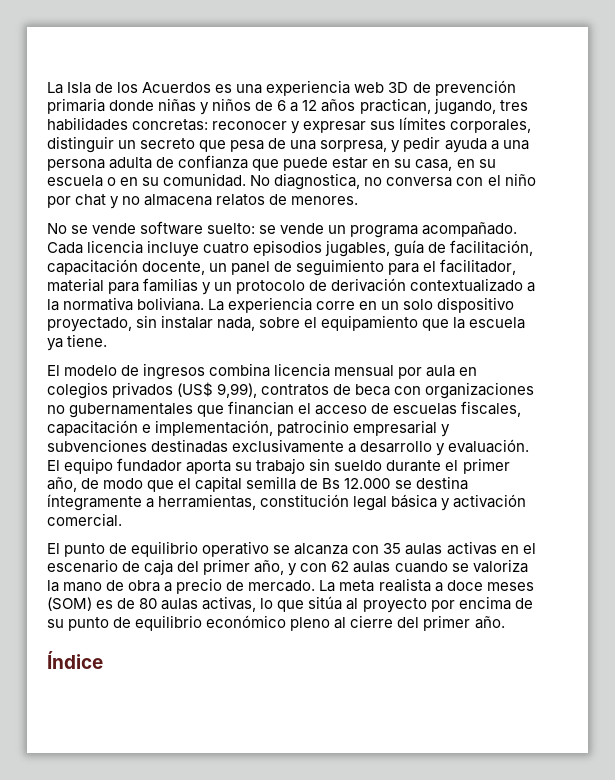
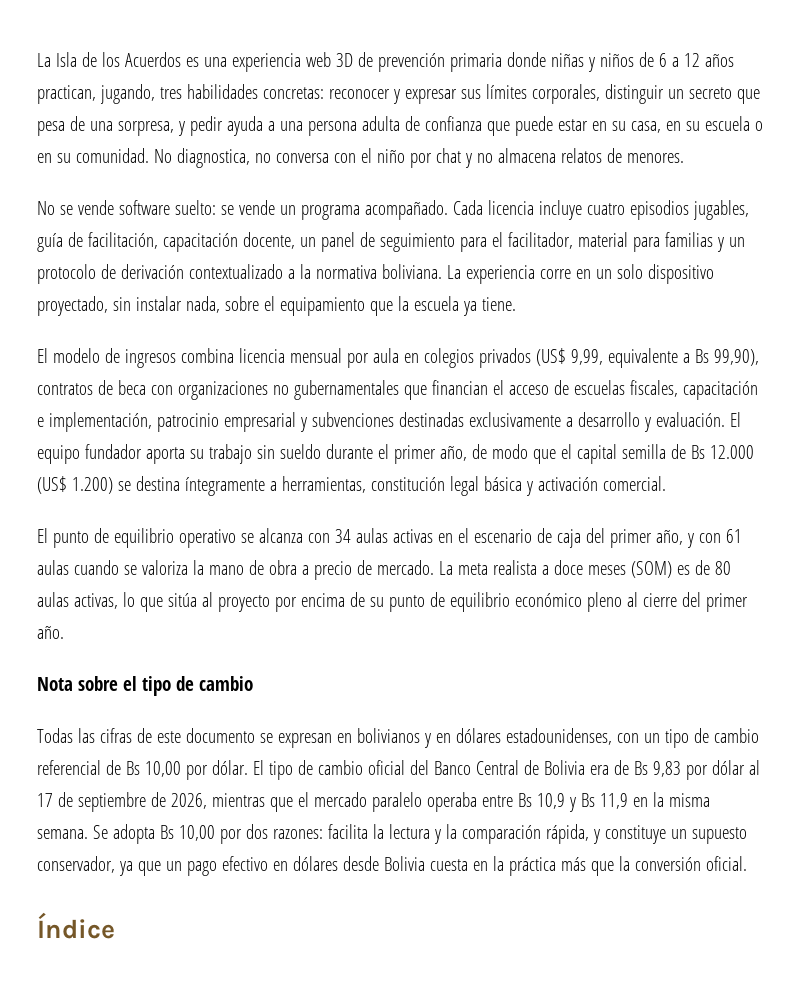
[217,383,258,398] 9,99), -> [570,348,759,368] 9,99, equivalente a Bs 99,90),
(391, 483) none -> [37,476,113,494] (US$ 1.200)
[383,543,402,554] 35 -> [334,529,351,543] 34
[331,561,350,572] 62 -> [725,529,742,543] 61
(505, 622) none -> [37,676,253,696] [37,728,759,748] [37,760,760,780] [37,792,710,812] [37,824,747,844] [37,856,747,876] // Nota sobre el tipo de cambio // Todas las cifras de este documento se expresan en bolivianos y en dólares estadounidenses, con un tipo de cambio referencial de Bs 10,00 por dólar. El tipo de cambio oficial del Banco Central de Bolivia era de Bs 9,83 por dólar al 17 de septiembre de 2026, mientras que el mercado paralelo operaba entre Bs 10,9 y Bs 11,9 en la misma semana. Se adopta Bs 10,00 por dos razones: facilita la lectura y la comparación rápida, y constituye un supuesto conservador, ya que un pago efectivo en dólares desde Bolivia cuesta en la práctica más que la conversión oficial.

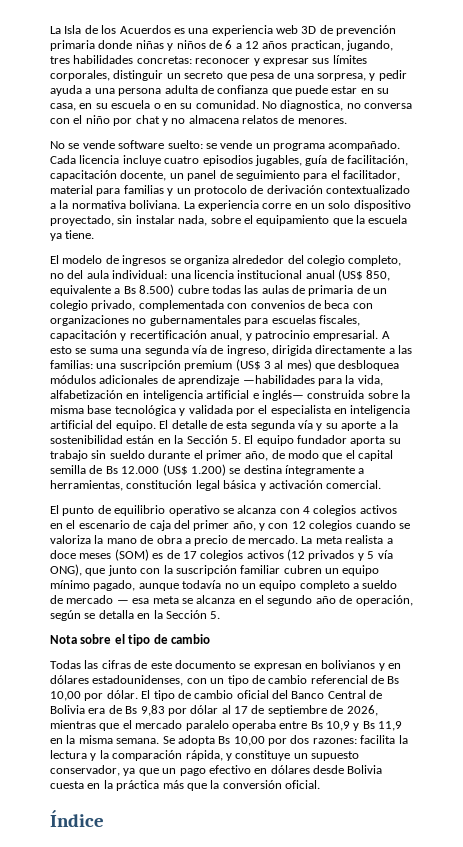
[180,348,759,368] [37,383,93,395] combina licencia mensual por aula en colegios privados (US$ 9,99, equivalente a Bs 99,90), contratos -> [169,255,402,266] [50,269,391,281] [50,284,388,296] [50,300,305,311] se organiza alrededor del colegio completo, no del aula individual: una licencia institucional anual (US$ 850, equivalente a Bs 8.500) cubre todas las aulas de primaria de un colegio privado, complementada con convenios
[403,380,758,400] [37,412,725,432] que financian el acceso de escuelas fiscales, capacitación e implementación, patrocinio empresarial y subvenciones destinadas exclusivamente a desarrollo y evaluación. -> [244,315,360,326] [50,330,390,341] [50,345,413,356] [50,359,400,371] [50,375,383,386] [50,390,410,401] [50,405,411,416] [50,420,398,431] [50,435,241,444] para escuelas fiscales, capacitación y recertificación anual, y patrocinio empresarial. A esto se suma una segunda vía de ingreso, dirigida directamente a las familias: una suscripción premium (US$ 3 al mes) que desbloquea módulos adicionales de aprendizaje —habilidades para la vida, alfabetización en inteligencia artificial e inglés— construida sobre la misma base tecnológica y validada por el especialista en inteligencia artificial del equipo. El detalle de esta segunda vía y su aporte a la sostenibilidad están en la Sección 5.
[334,528,433,543] 34 aulas activas -> [303,505,397,516] 4 colegios activos
[725,529,742,543] [37,560,69,575] 61 aulas -> [291,520,353,531] 12 colegios
[714,561,731,575] [37,592,748,612] [37,625,64,639] 80 aulas activas, lo que sitúa al proyecto por encima de su punto de equilibrio económico pleno al cierre del primer año. -> [182,549,393,561] [50,564,380,576] [50,580,398,591] [50,595,413,606] [50,610,221,621] 17 colegios activos (12 privados y 5 vía ONG), que junto con la suscripción familiar cubren un equipo mínimo pagado, aunque todavía no un equipo completo a sueldo de mercado — esa meta se alcanza en el segundo año de operación, según se detalla en la Sección 5.

